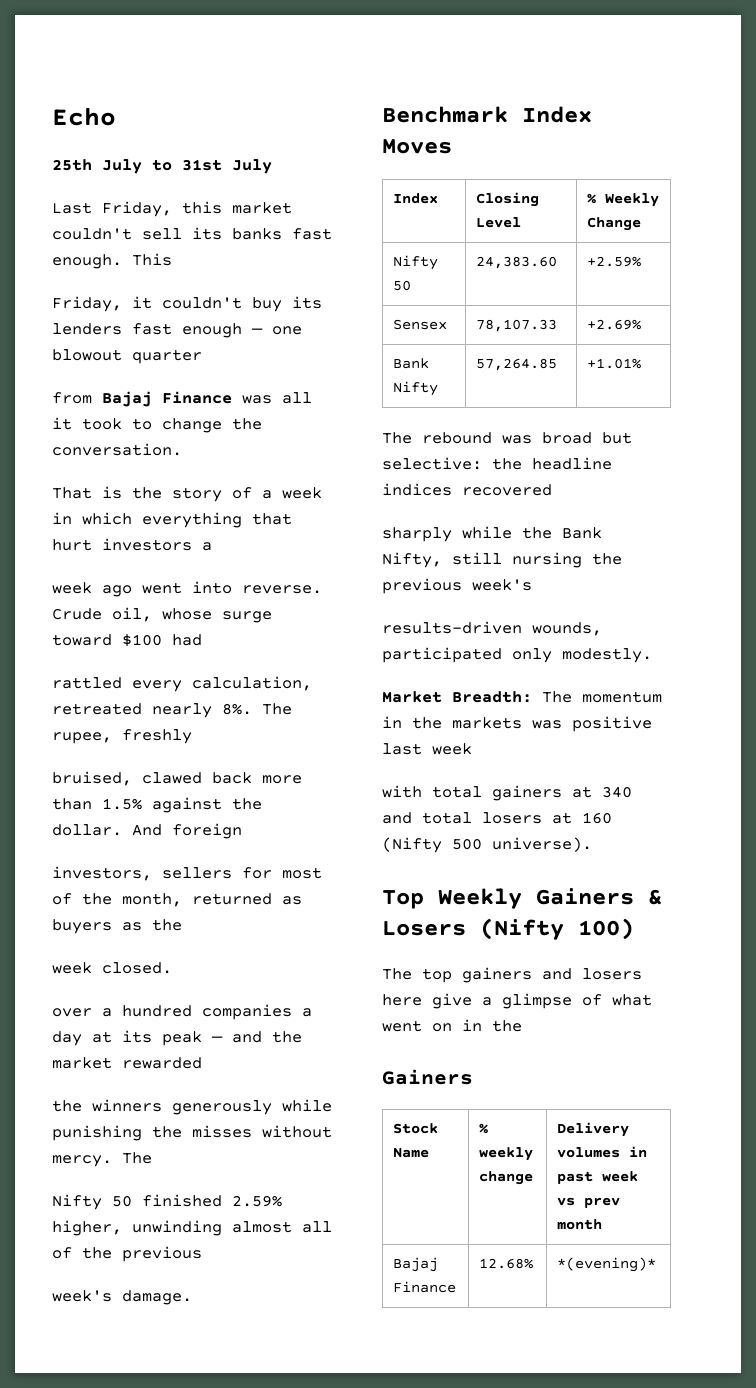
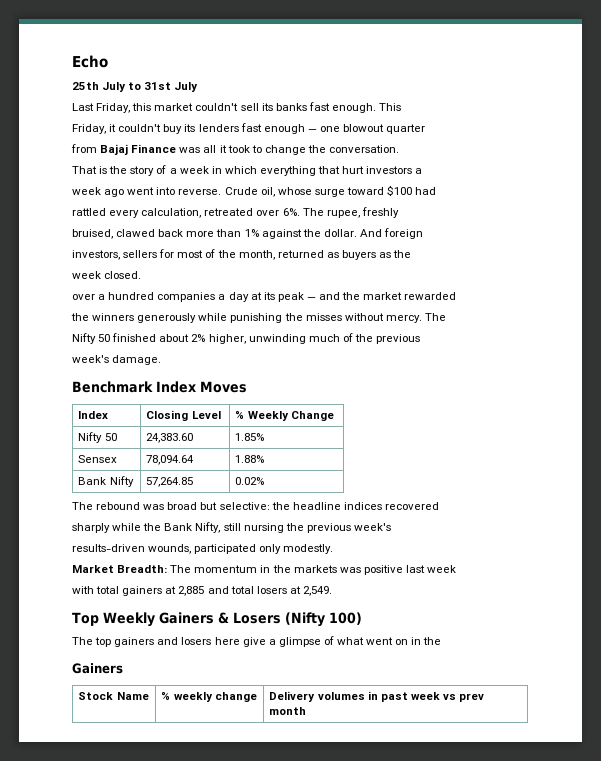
[152,703,252,718] nearly 8%. -> [256,208,300,216] over 6%.
[102,798,142,810] 1.5% -> [244,229,259,237] 1%
[232,1195,282,1207] [52,1220,332,1236] 2.59% higher, unwinding almost all -> [159,334,340,344] about 2% higher, unwinding much
[586,256,641,267] +2.59% -> [235,433,265,441] 1.85%
[475,319,557,332] [586,319,641,330] 78,107.33 | +2.69% -> [146,455,195,465] [235,455,265,463] 78,094.64 | 1.88%
[586,358,641,369] +1.01% -> [235,477,265,485] 0.02%
[602,786,632,798] 340 -> [178,586,205,596] 2,885
[582,812,612,824] [382,837,592,853] 160 (Nifty 500 universe). -> [302,586,332,596] 2,549.
[392,1257,438,1272] [392,1281,456,1293] [478,1258,533,1269] [556,1257,656,1272] // Bajaj Finance | 12.68% | *(evening)* -> (307, 711) none

